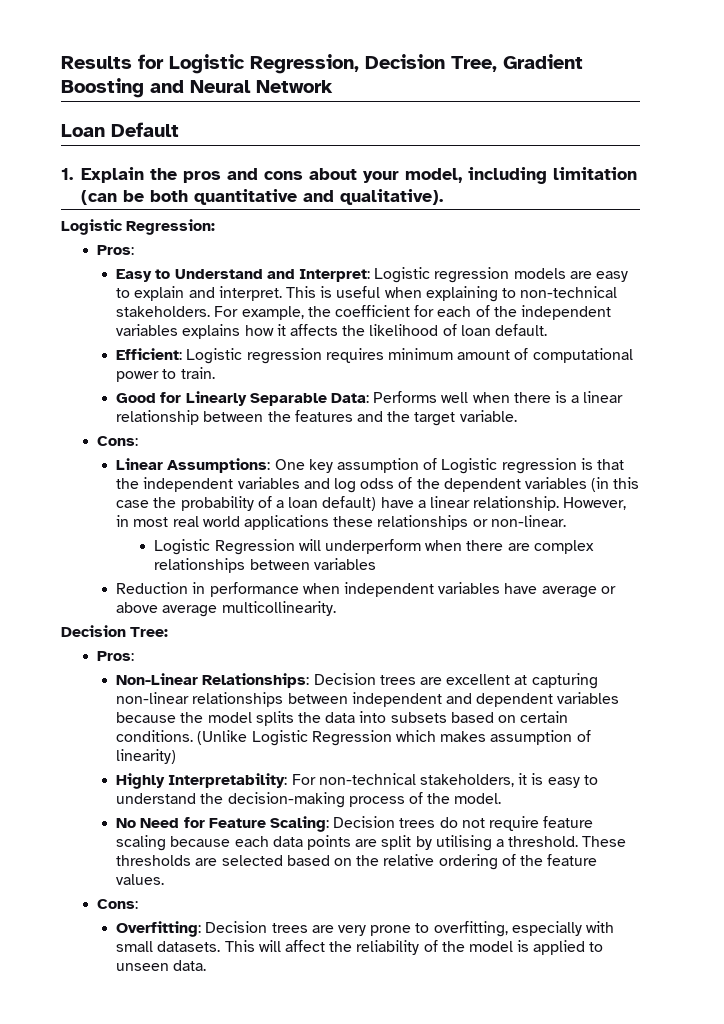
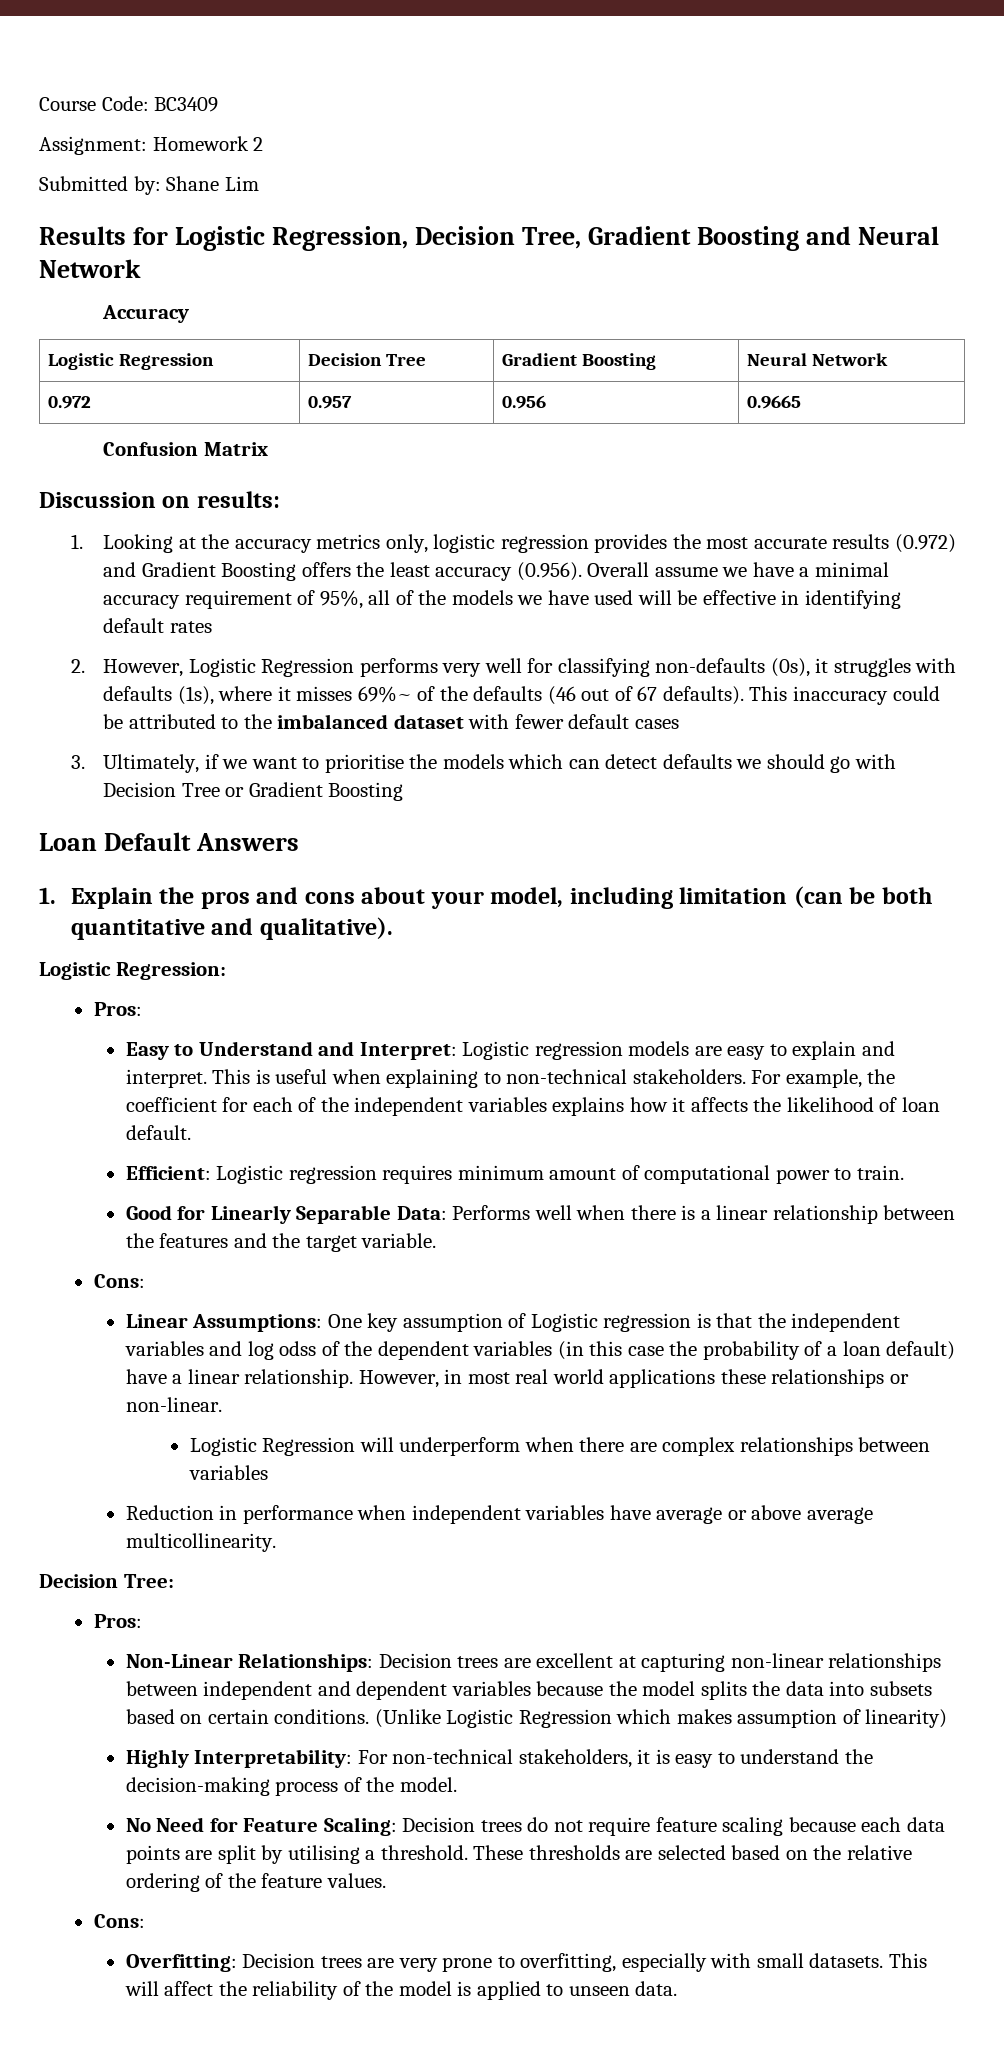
(61, 62) none -> [39,96,219,112] [39,136,264,155] [39,176,259,195] Course Code: BC3409 // Assignment: Homework 2 // Submitted by: Shane Lim //
(333, 86) none -> [101,305,189,323] [48,353,215,370] [308,353,427,366] [502,353,657,370] [747,353,889,366] [48,396,92,409] [308,396,353,409] [502,395,547,409] [747,395,802,409] [102,442,268,456] [39,491,280,508] [70,534,956,553] [102,562,889,581] [102,590,901,609] [102,618,212,633] [70,658,957,677] [102,686,940,705] [102,714,679,729] [70,754,896,773] [102,782,404,801] // Accuracy // Logistic Regression | Decision Tree | Gradient Boosting | Neural Network // 0.972 | 0.957 | 0.956 | 0.9665 // Confusion Matrix // Discussion on results: // 1. Looking at the accuracy metrics only, logistic regression provides the most accurate results (0.972) and Gradient Boosting offers the least accuracy (0.956). Overall assume we have a minimal accuracy requirement of 95%, all of the models we have used will be effective in identifying default rates // 2. However, Logistic Regression performs very well for classifying non-defaults (0s), it struggles with defaults (1s), where it misses 69%~ of the defaults (46 out of 67 defaults). This inaccuracy could be attributed to the imbalanced dataset with fewer default cases // 3. Ultimately, if we want to prioritise the models which can detect defaults we should go with Decision Tree or Gradient Boosting
(179, 129) none -> [196,833,300,851] Answers

